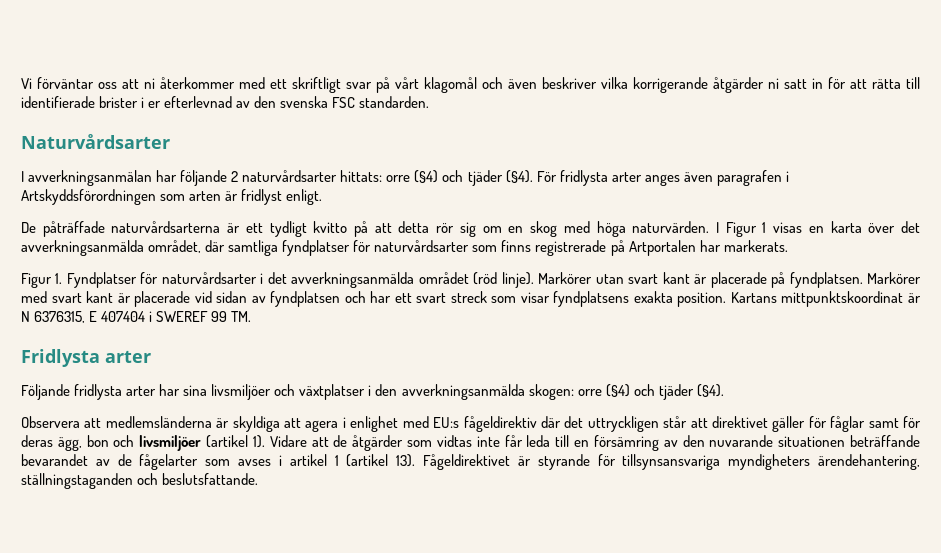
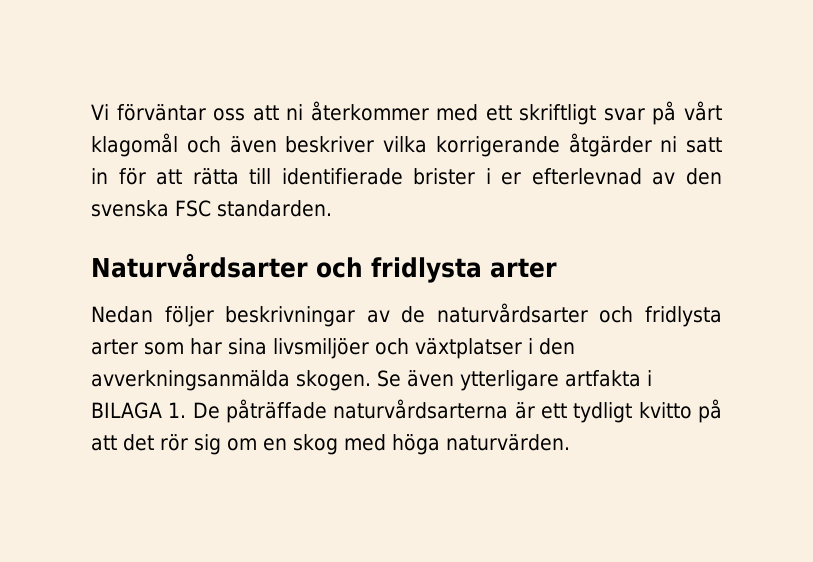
[21,170,789,186] [21,189,323,205] // I avverkningsanmälan har följande 2 naturvårdsarter hittats: orre (§4) och tjäder (§4). För fridlysta arter anges även paragrafen i Artskyddsförordningen som arten är fridlyst enligt. // -> [316,257,557,283] [91,303,722,327] [91,338,575,359] [91,370,652,391] [91,402,187,419] och fridlysta arter // Nedan följer beskrivningar av de naturvårdsarter och fridlysta arter som har sina livsmiljöer och växtplatser i den avverkningsanmälda skogen. Se även ytterligare artfakta i BILAGA 1.
[398,221,430,233] detta -> [123,434,154,451] det
[715,221,921,237] [21,240,788,256] [21,272,922,288] [21,291,921,307] [21,311,252,323] [21,349,151,367] [21,384,724,400] [21,416,921,432] [21,435,921,451] [21,454,921,470] [21,473,259,489] I Figur 1 visas en karta över det avverkningsanmälda området, där samtliga fyndplatser för naturvårdsarter som finns registrerade på Artportalen har markerats. // Figur 1. Fyndplatser för naturvårdsarter i det avverkningsanmälda området (röd linje). Markörer utan svart kant är placerade på fyndplatsen. Markörer med svart kant är placerade vid sidan av fyndplatsen och har ett svart streck som visar fyndplatsens exakta position. Kartans mittpunktskoordinat är N 6376315, E 407404 i SWEREF 99 TM. // Fridlysta arter // Följande fridlysta arter har sina livsmiljöer och växtplatser i den avverkningsanmälda skogen: orre (§4) och tjäder (§4). // Observera att medlemsländerna är skyldiga att agera i enlighet med EU:s fågeldirektiv där det uttryckligen står att direktivet gäller för fåglar samt för deras ägg, bon och livsmiljöer (artikel 1). Vidare att de åtgärder som vidtas inte får leda till en försämring av den nuvarande situationen beträffande bevarandet av de fågelarter som avses i artikel 1 (artikel 13). Fågeldirektivet är styrande för tillsynsansvariga myndigheters ärendehantering, ställningstaganden och beslutsfattande. -> (570, 442) none

